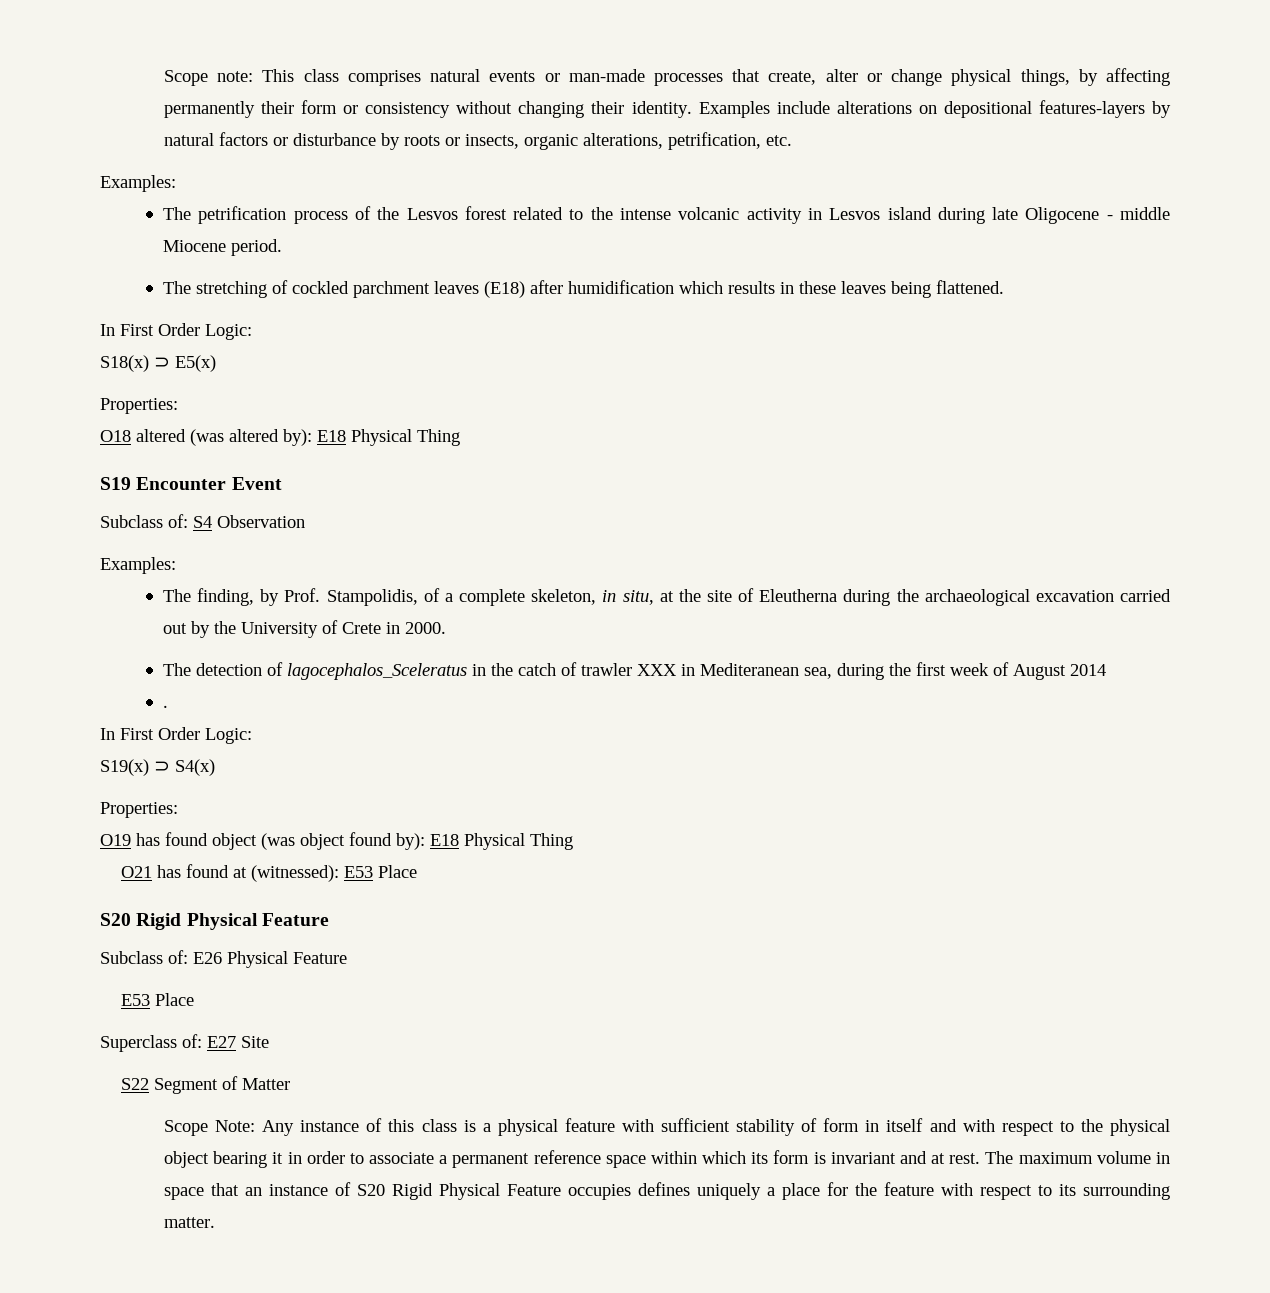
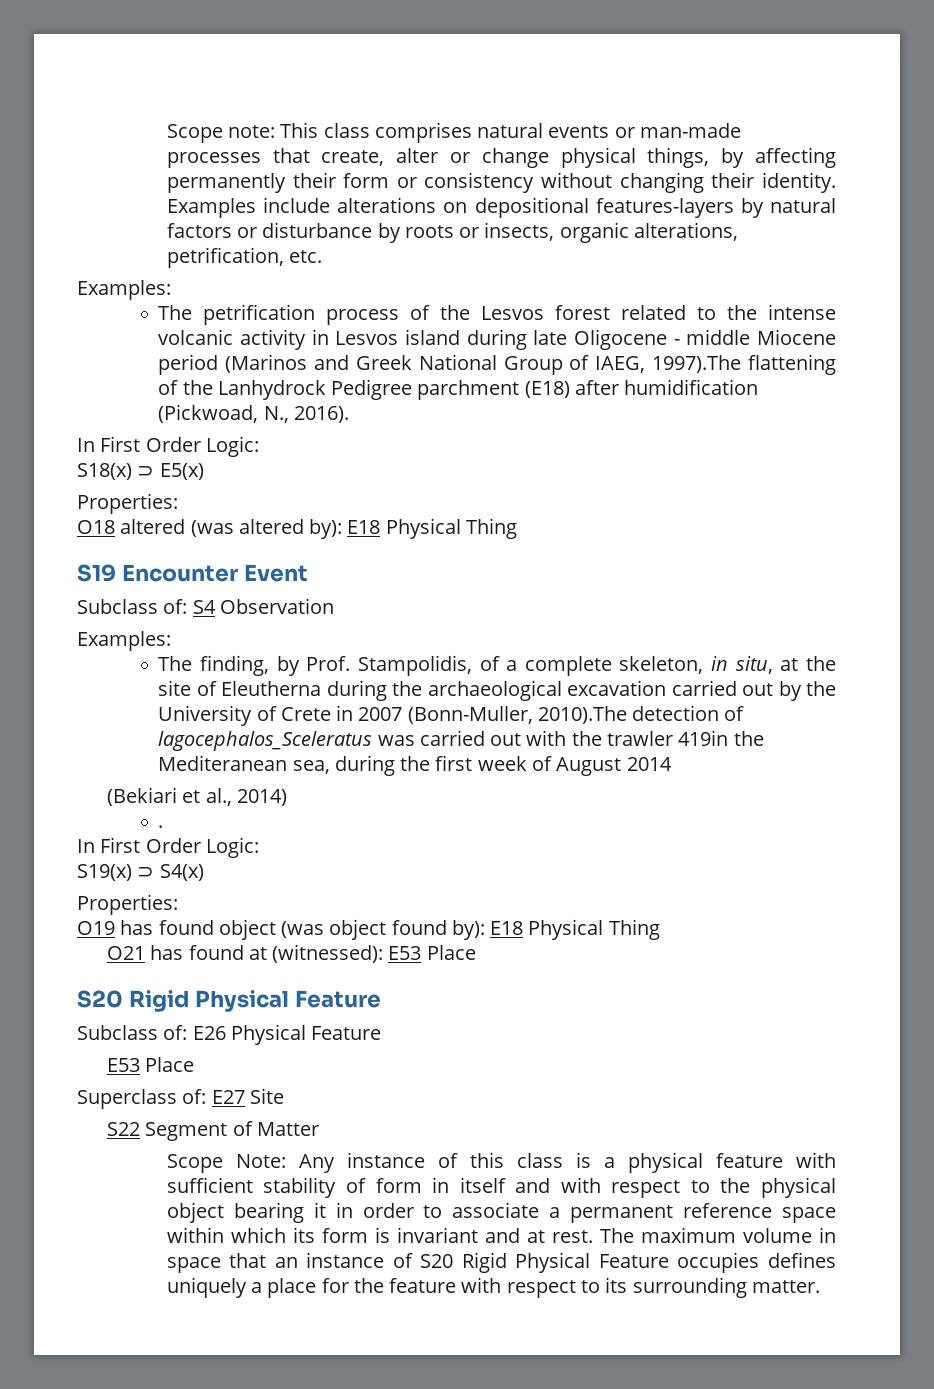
[231,239,283,256] [163,280,1005,298] period. // The stretching of cockled parchment leaves (E18) after humidification which results in these leaves being flattened. -> [158,354,836,375] [158,379,759,400] [158,404,349,423] period (Marinos and Greek National Group of IAEG, 1997).The flattening of the Lanhydrock Pedigree parchment (E18) after humidification (Pickwoad, N., 2016).
[405,622,447,634] [163,662,696,680] 2000. // The detection of lagocephalos_Sceleratus in the catch of trawler XXX in -> [358,705,745,724] [158,730,764,751] 2007 (Bonn-Muller, 2010).The detection of lagocephalos_Sceleratus was carried out with the trawler 419in the
(1107, 670) none -> [106,787,287,806] // (Bekiari et al., 2014)

